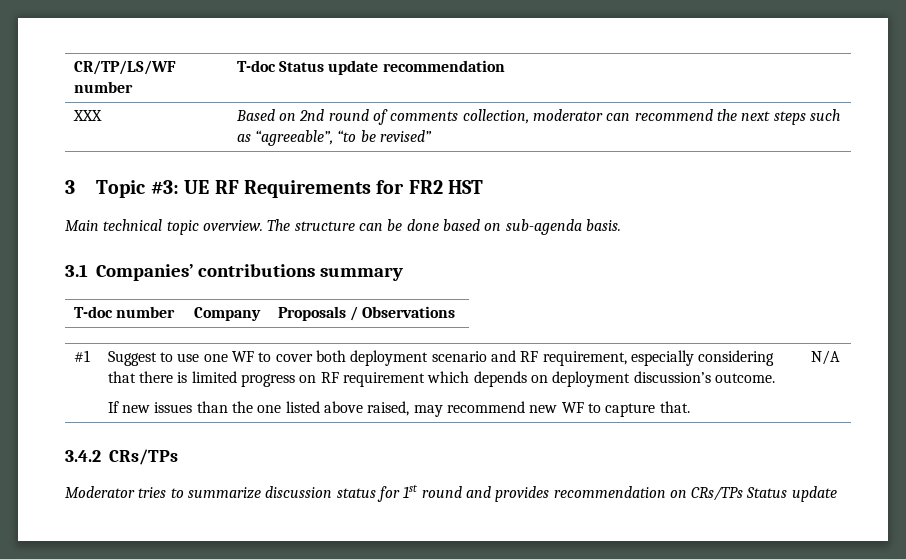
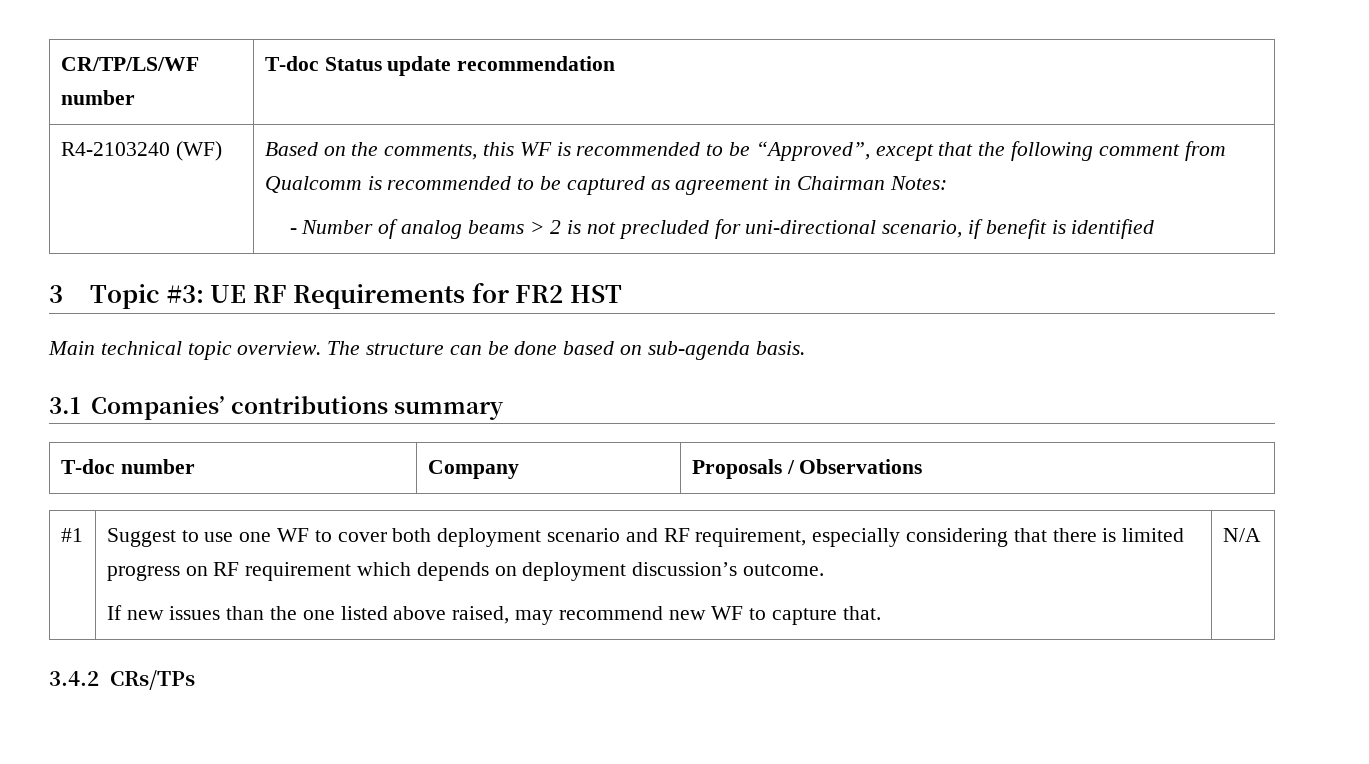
[72,110,102,121] XXX -> [60,141,222,161] R4-2103240 (WF)
[299,109,840,125] [236,130,433,146] 2nd round of comments collection, moderator can recommend the next steps such as “agreeable”, “to be revised” -> [351,141,1226,161] [264,176,947,195] [289,219,1155,239] the comments, this WF is recommended to be “Approved”, except that the following comment from Qualcomm is recommended to be captured as agreement in Chairman Notes: // - Number of analog beams > 2 is not precluded for uni-directional scenario, if benefit is identified
[65,484,837,502] // Moderator tries to summarize discussion status for 1st round and provides recommendation on CRs/TPs Status update -> (195, 680) none

